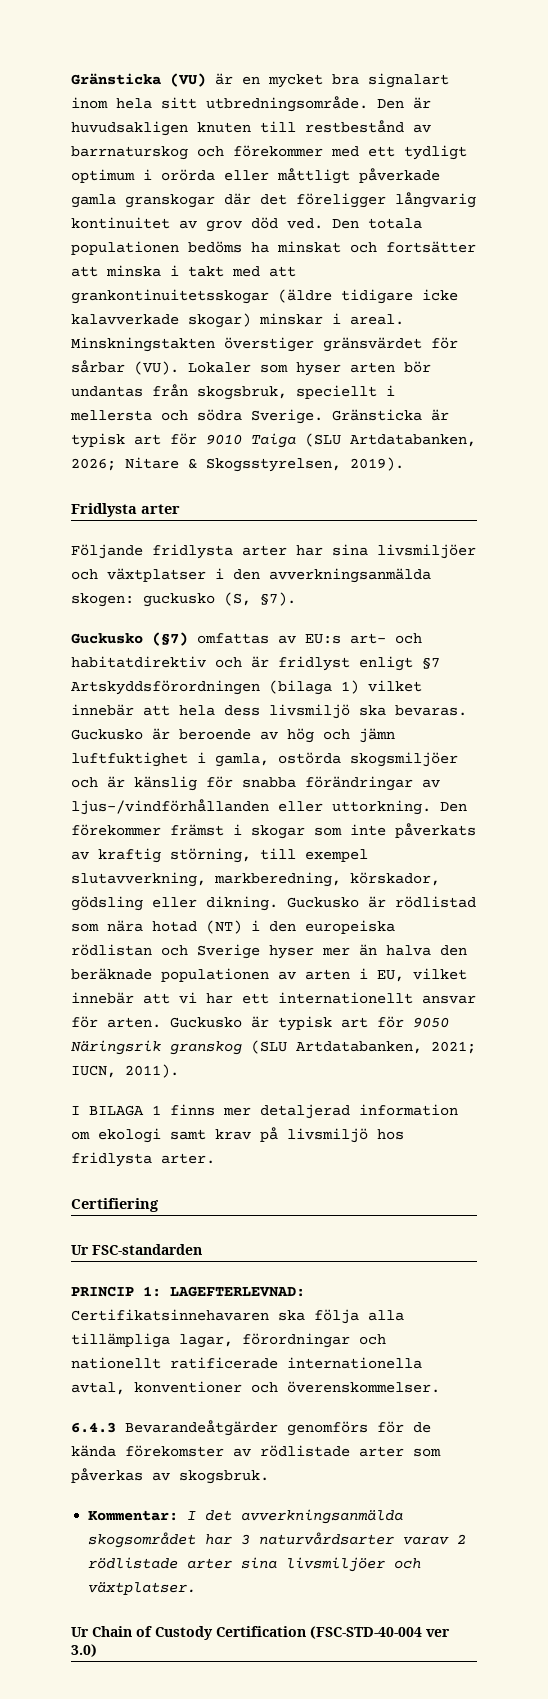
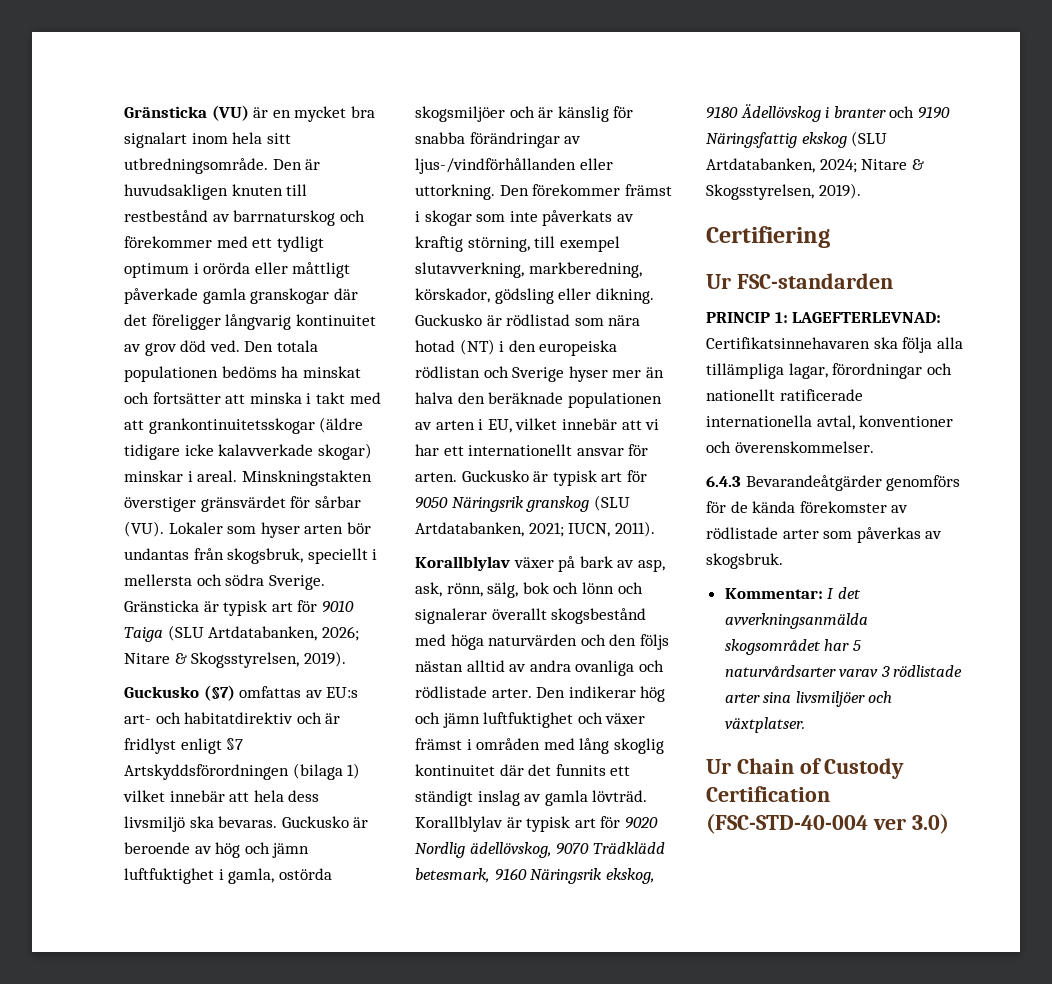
[71,503,180,517] [71,544,476,559] [71,568,431,583] [71,592,296,607] // Fridlysta arter // Följande fridlysta arter har sina livsmiljöer och växtplatser i den avverkningsanmälda skogen: guckusko (S, §7). -> (346, 659) none
[71,1104,458,1119] [71,1127,404,1143] [71,1152,215,1167] I BILAGA 1 finns mer detaljerad information om ekologi samt krav på livsmiljö hos fridlysta arter. -> [415,556,665,572] [415,582,643,598] [415,608,647,624] [415,634,669,650] [415,660,664,676] [415,686,666,702] [415,712,646,728] [415,738,664,754] [415,764,631,776] [415,790,648,806] [415,816,658,832] [415,842,665,858] [415,868,655,884] [706,104,950,122] [706,131,888,148] [706,158,924,173] [706,183,861,200] Korallblylav växer på bark av asp, ask, rönn, sälg, bok och lönn och signalerar överallt skogsbestånd med höga naturvärden och den följs nästan alltid av andra ovanliga och rödlistade arter. Den indikerar hög och jämn luftfuktighet och växer främst i områden med lång skoglig kontinuitet där det funnits ett ständigt inslag av gamla lövträd. Korallblylav är typisk art för 9020 Nordlig ädellövskog, 9070 Trädklädd betesmark, 9160 Näringsrik ekskog, 9180 Ädellövskog i branter och 9190 Näringsfattig ekskog (SLU Artdatabanken, 2024; Nitare & Skogsstyrelsen, 2019).
[241,1534,251,1545] 3 -> [852,640,861,651] 5
[457,1534,467,1544] 2 -> [880,666,890,677] 3

